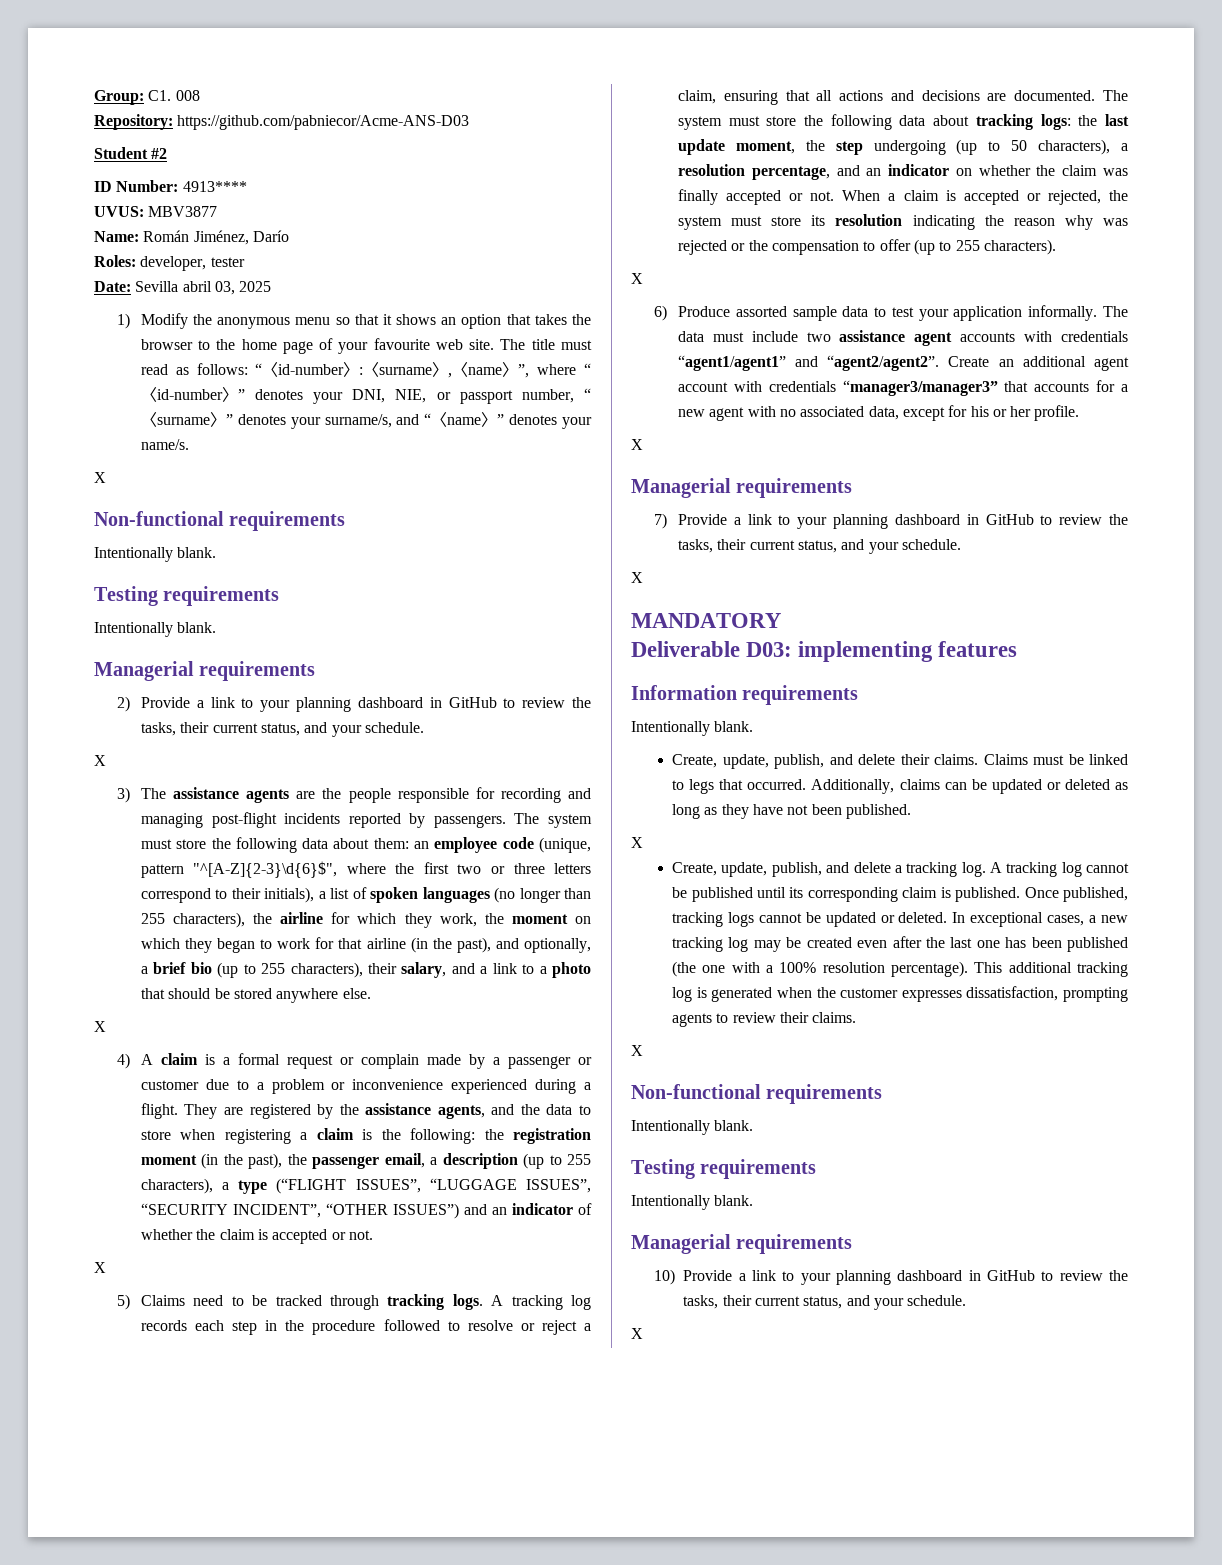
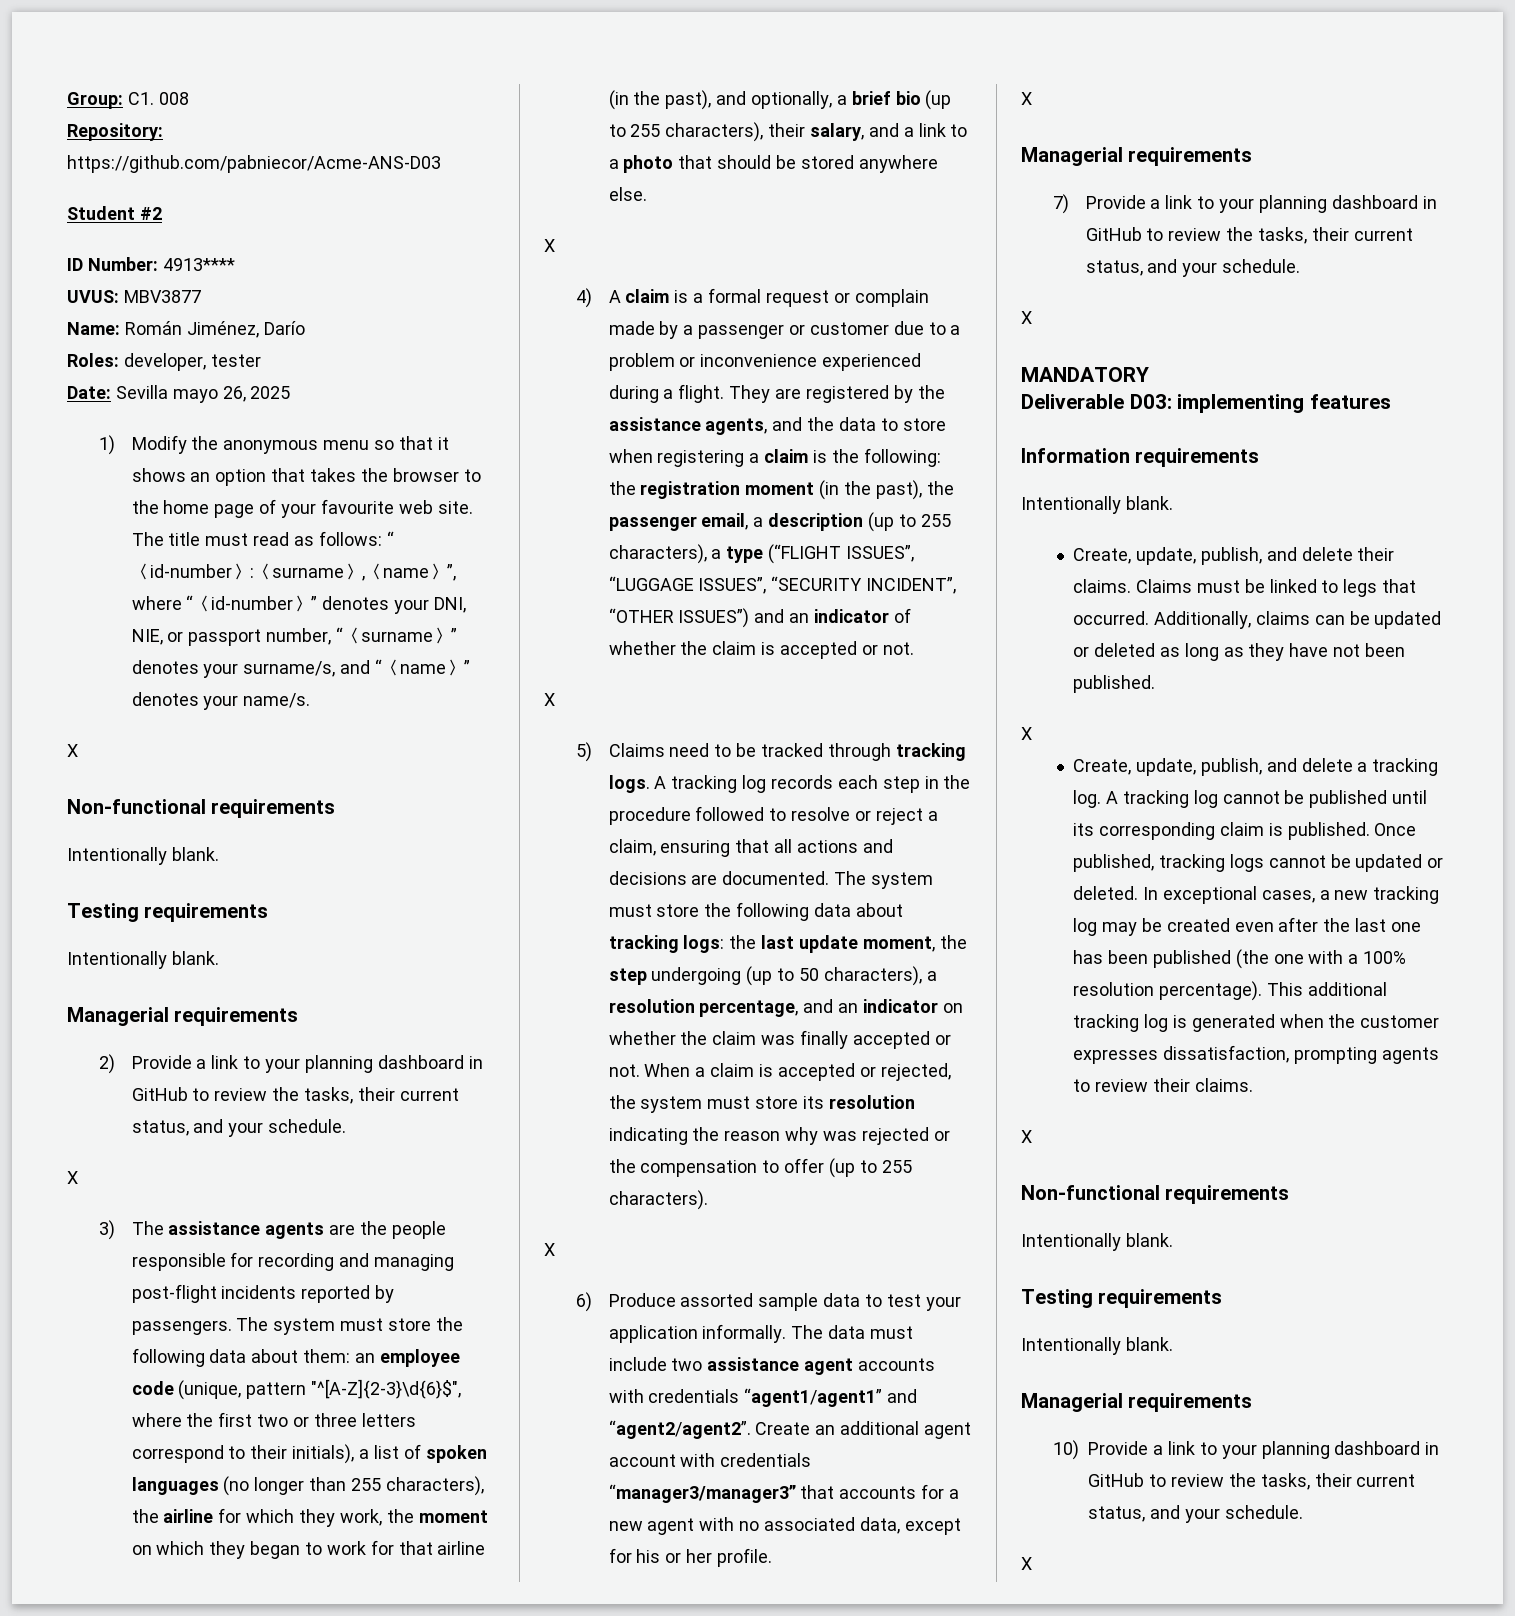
[182,281,235,295] abril 03, -> [172,386,246,403] mayo 26,

